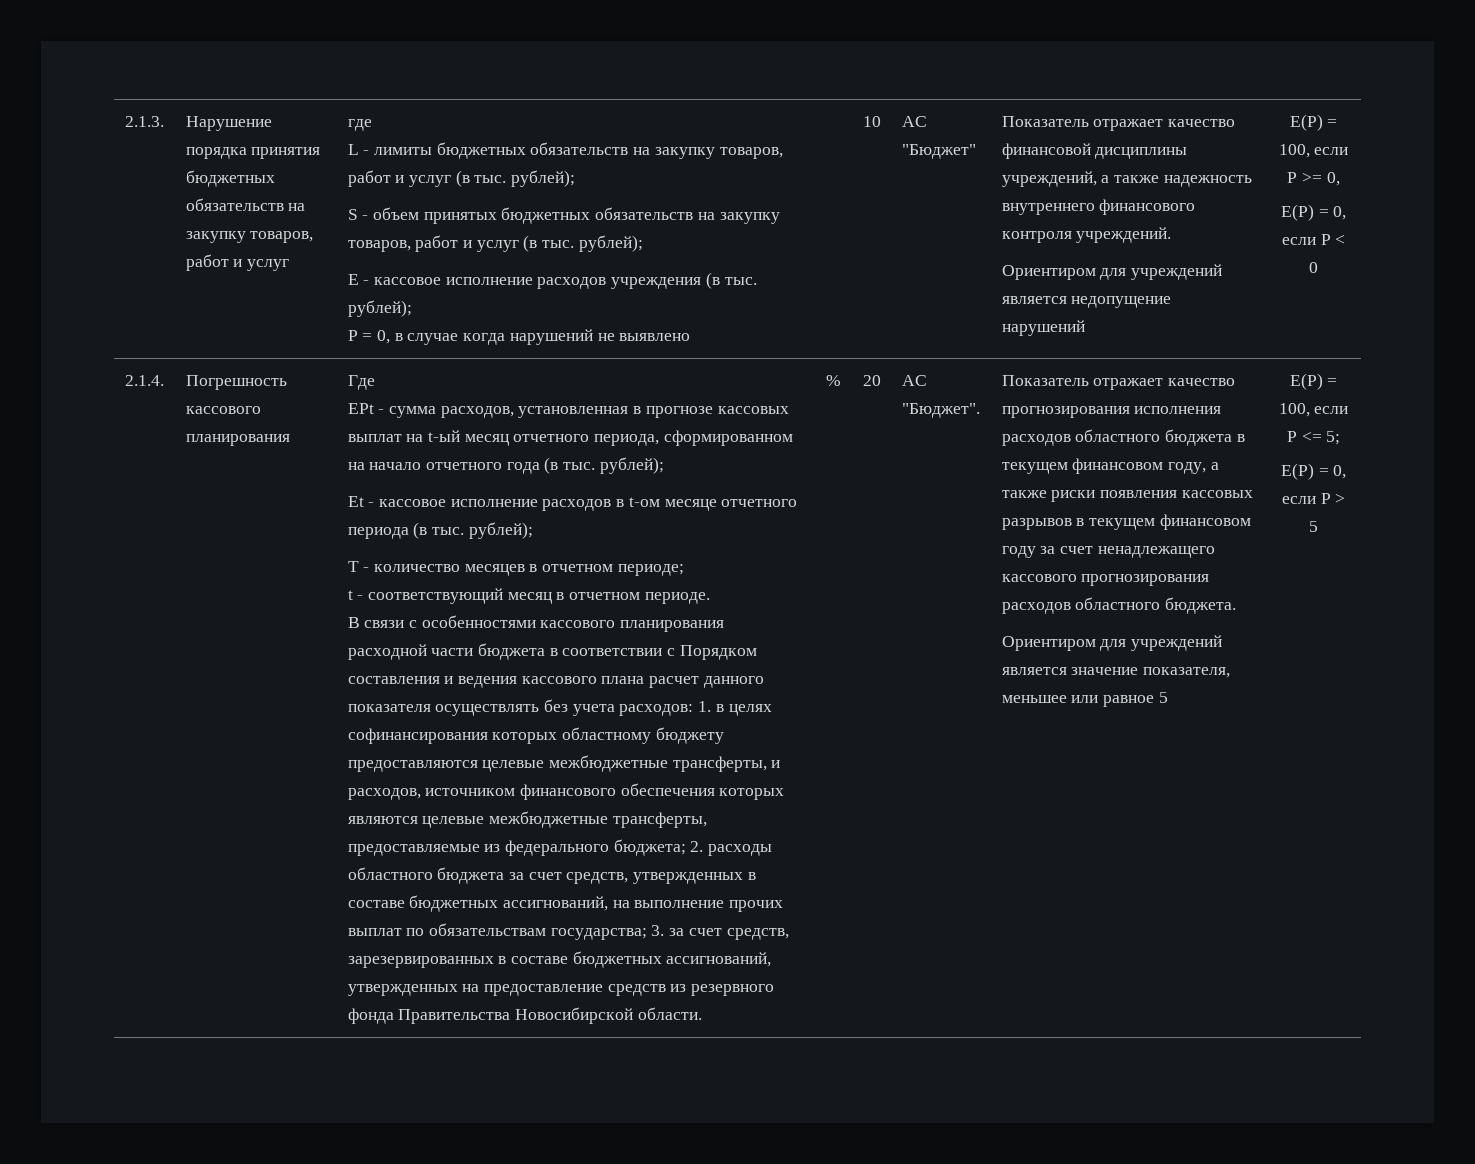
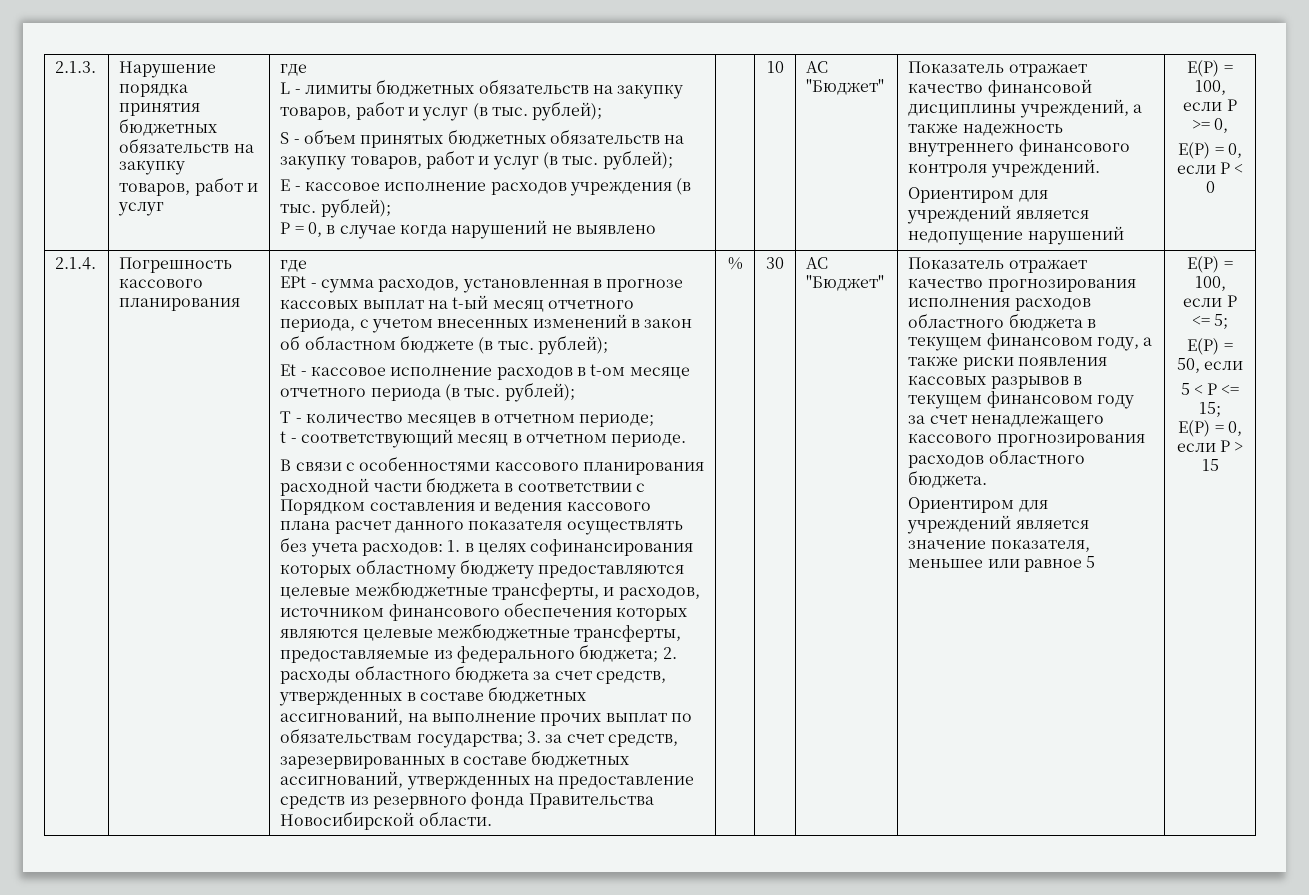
[347,375,375,390] Где -> [280,260,308,272] где
[663,430,793,446] [347,462,540,474] сформированном на начало отчетного года -> [359,314,693,333] [280,335,474,353] с учетом внесенных изменений в закон об областном бюджете
[862,375,881,386] [901,375,927,386] [901,403,980,418] 20 | АС "Бюджет". -> [766,257,784,269] [806,257,829,269] [806,275,885,291] 30 | АС "Бюджет"
(1341, 438) none -> [1187,338,1233,355] [1176,358,1244,373] [1180,383,1240,395] [1199,402,1221,417] // E(P) = 50, если // 5 < P <= 15;
[1309,521,1318,532] 5 -> [1201,459,1219,471] 15

